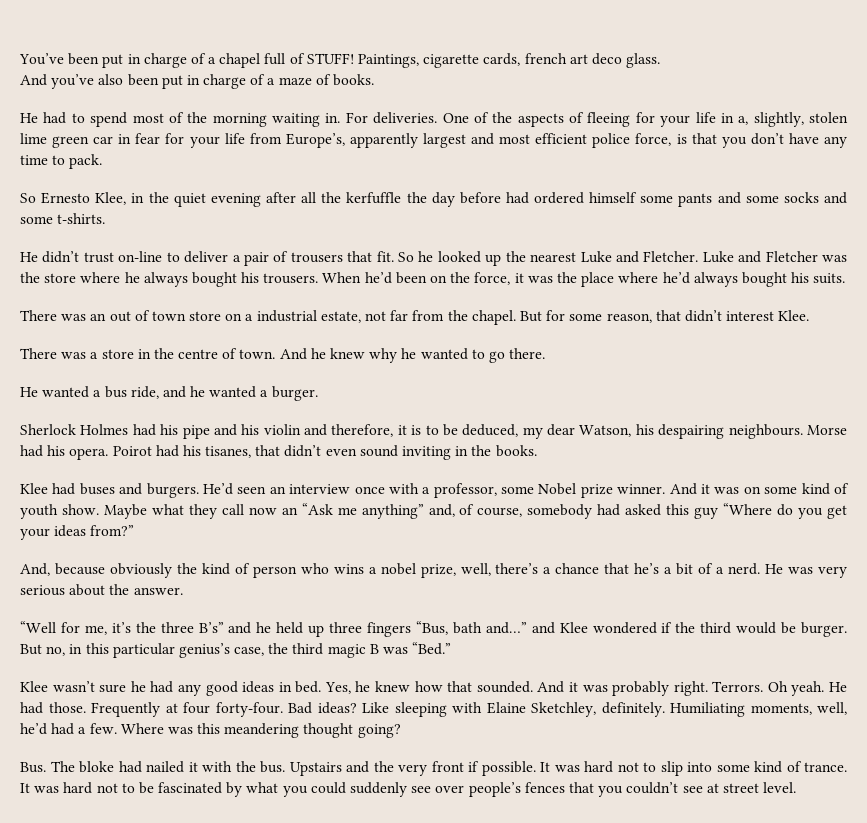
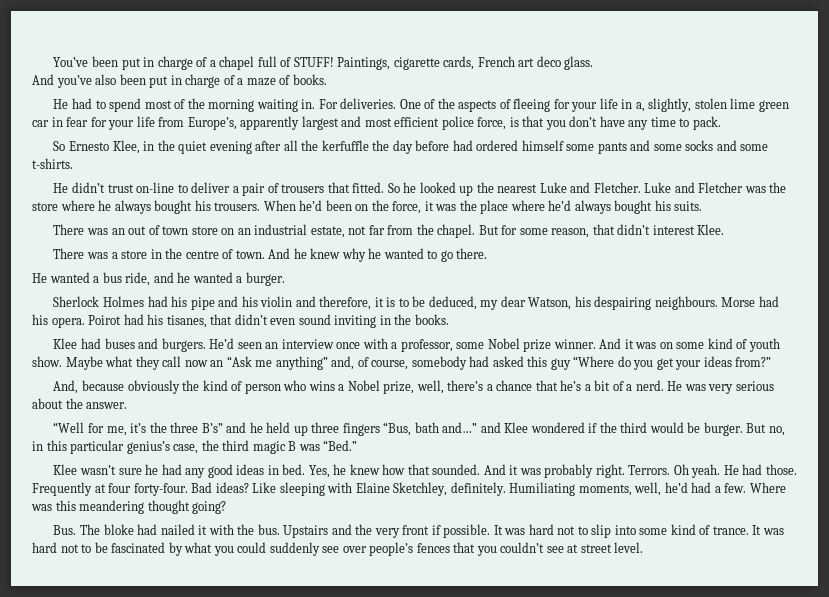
[524,53,567,64] french -> [477,56,515,67] French
[376,251,394,262] fit. -> [352,182,385,193] fitted.
[245,314,254,321] a -> [237,228,251,235] an
[380,563,416,575] nobel -> [347,380,380,391] Nobel

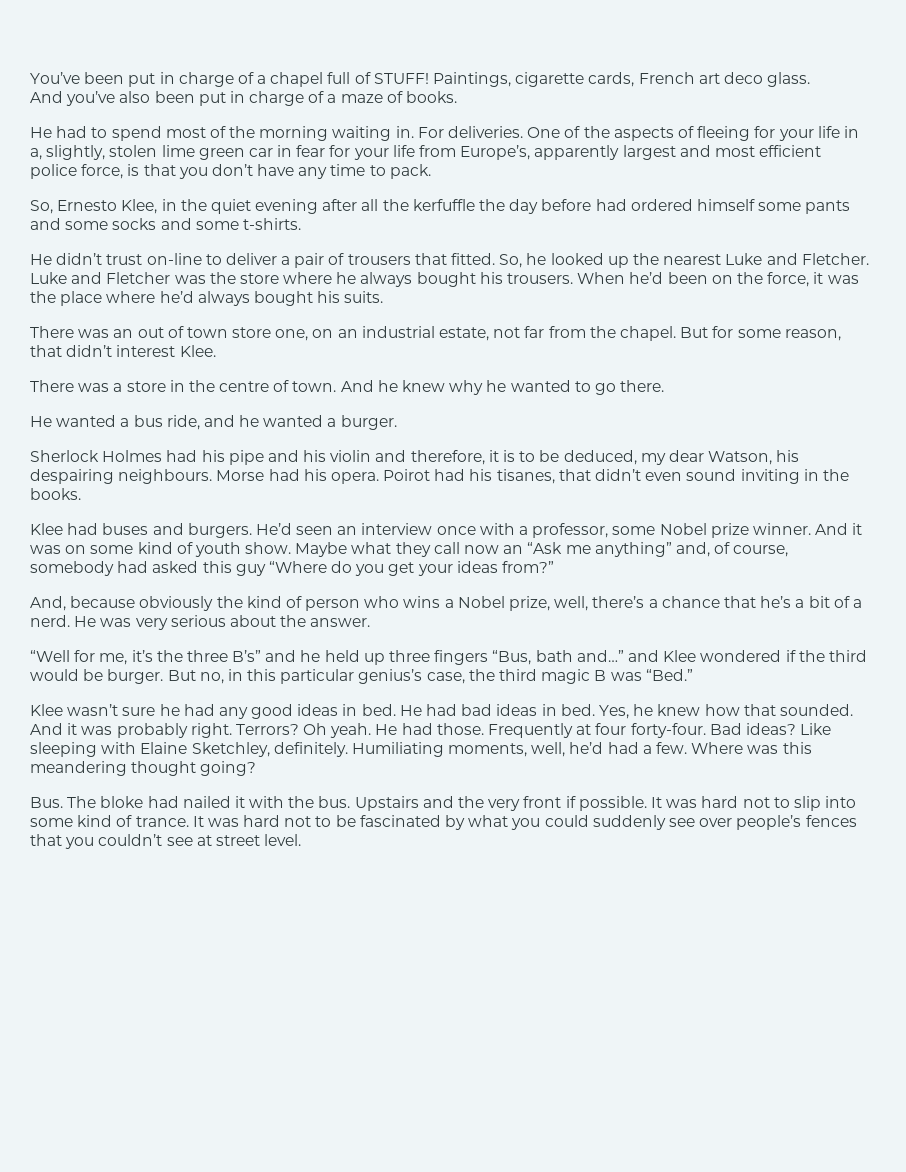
[53,141,66,151] So -> [30,200,53,214] So,
[387,183,400,193] So -> [499,254,523,268] So,
(218, 230) none -> [275,329,309,341] one,
(306, 469) none -> [399,704,595,716] He had bad ideas in bed.
[628,465,671,475] Terrors. -> [235,724,299,735] Terrors?

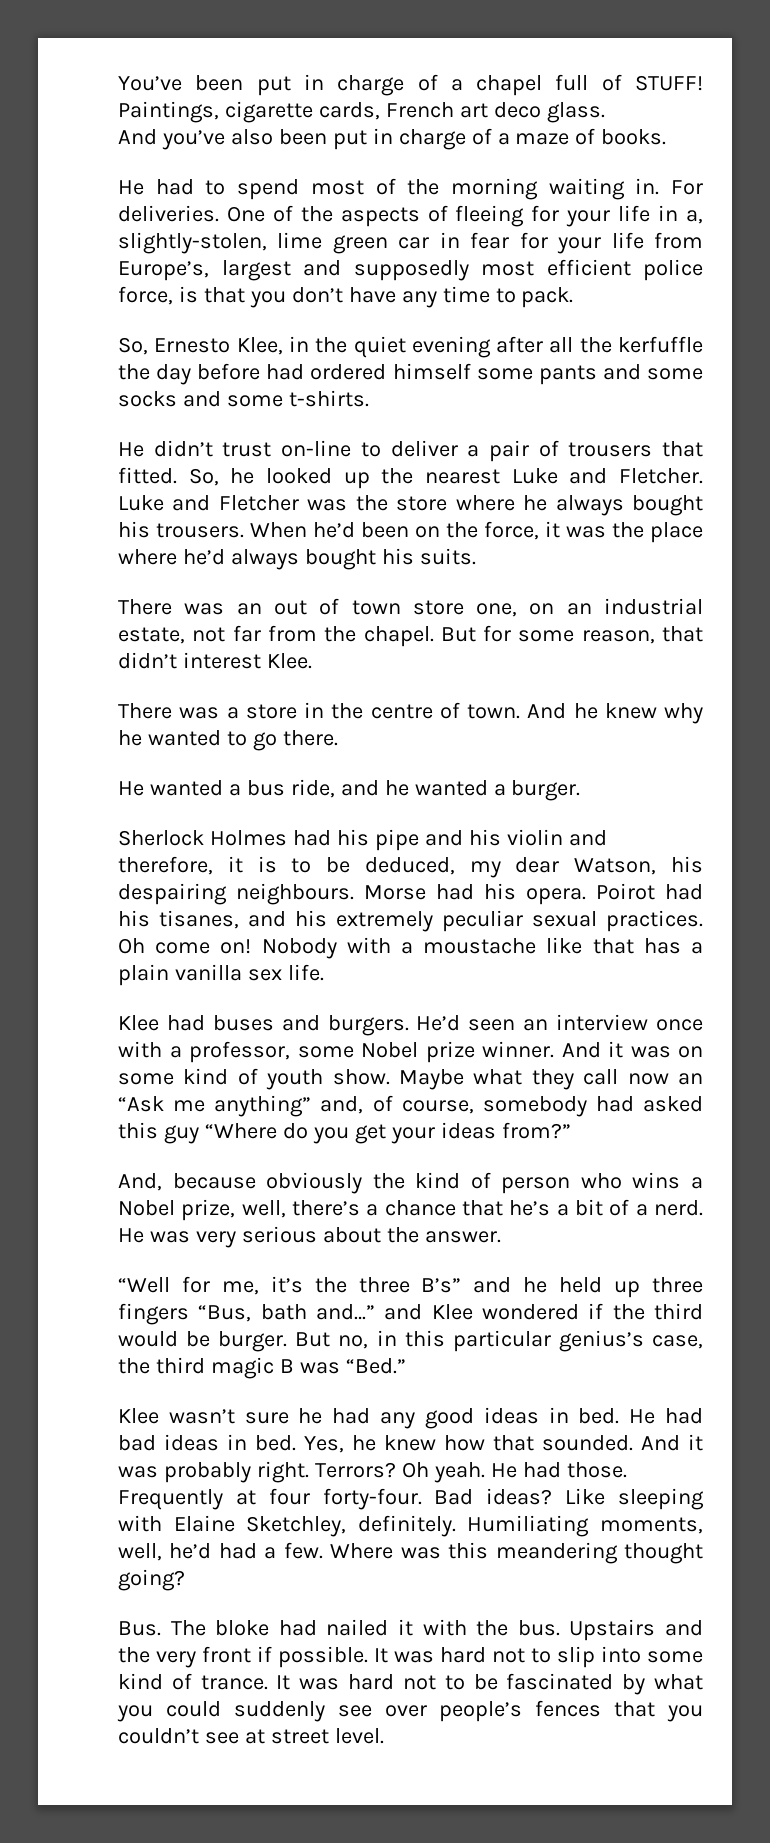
[46,145,158,160] slightly, stolen -> [118,232,267,254] slightly-stolen,
[534,145,620,160] apparently -> (209, 271) none
(711, 151) none -> [353,260,469,281] supposedly
[558,469,849,484] [30,488,81,500] that didn’t even sound inviting in the books. -> [248,910,703,932] [118,937,703,959] [118,964,324,986] and his extremely peculiar sexual practices. Oh come on! Nobody with a moustache like that has a plain vanilla sex life.

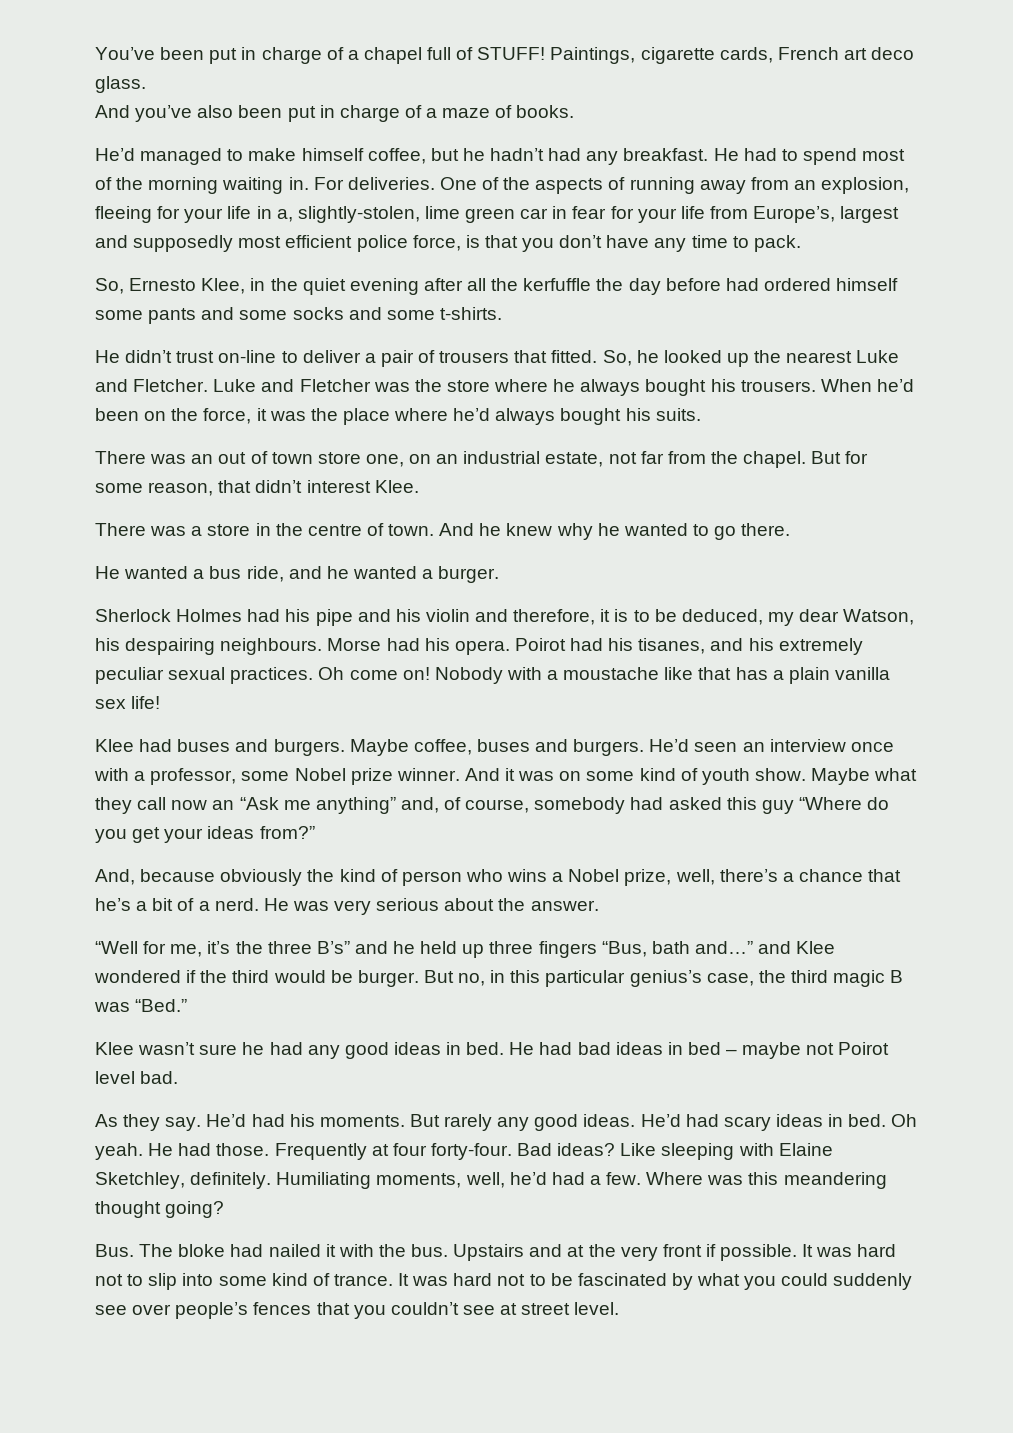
(667, 137) none -> [95,148,709,165] He’d managed to make himself coffee, but he hadn’t had any breakfast.
(448, 213) none -> [629,177,910,194] running away from an explosion,
[287,964,324,981] life. -> [131,696,161,709] life!
(409, 1025) none -> [349,739,645,756] Maybe coffee, buses and burgers.
[255,1434,703,1453] [118,1461,396,1483] bed. Yes, he knew how that sounded. And it was probably right. Terrors? -> [687,1042,890,1059] [95,1071,179,1084] [95,1114,887,1131] bed – maybe not Poirot level bad. // As they say. He’d had his moments. But rarely any good ideas. He’d had scary ideas in bed.
(704, 1628) none -> [567,1245,585,1257] at

